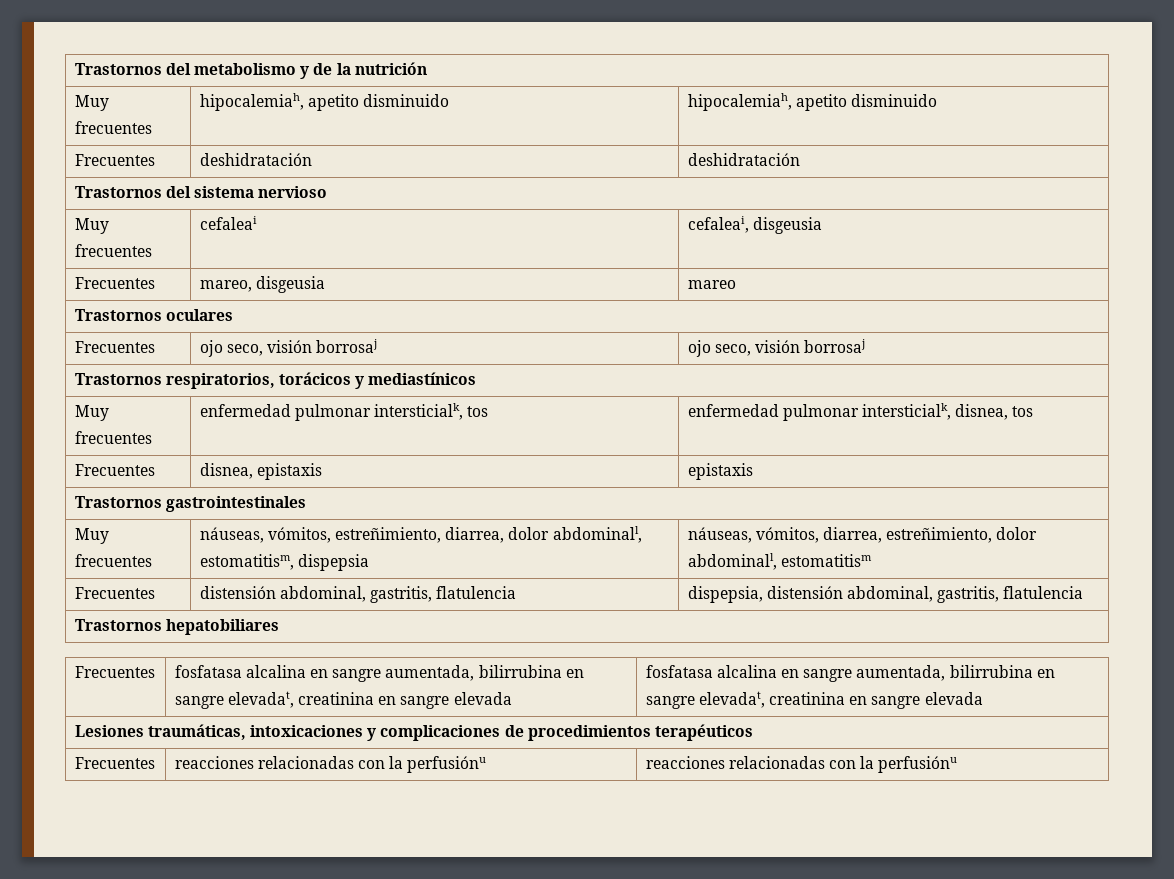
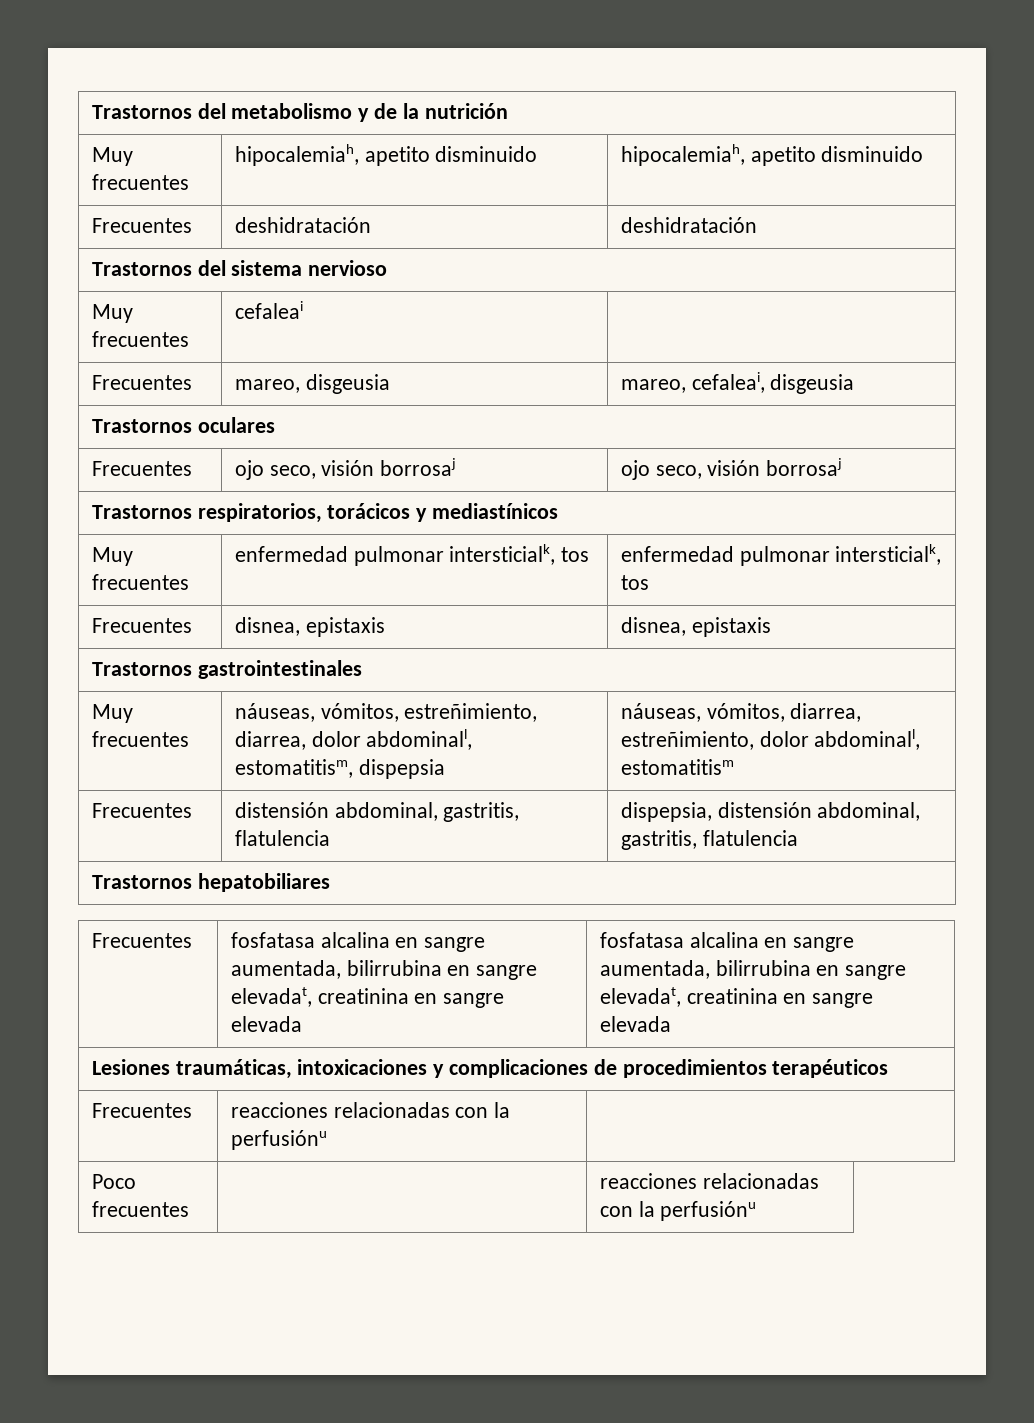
[687,216,822,234] cefaleai, disgeusia -> (303, 310) none
[687,280,736,289] mareo -> [620,372,855,394] mareo, cefaleai, disgeusia
[955,404,1009,420] disnea, -> (942, 554) none
(322, 471) none -> [620,617,686,636] disnea,
(487, 764) none -> [91,1174,136,1189] [91,1201,189,1217] // Poco frecuentes | |

